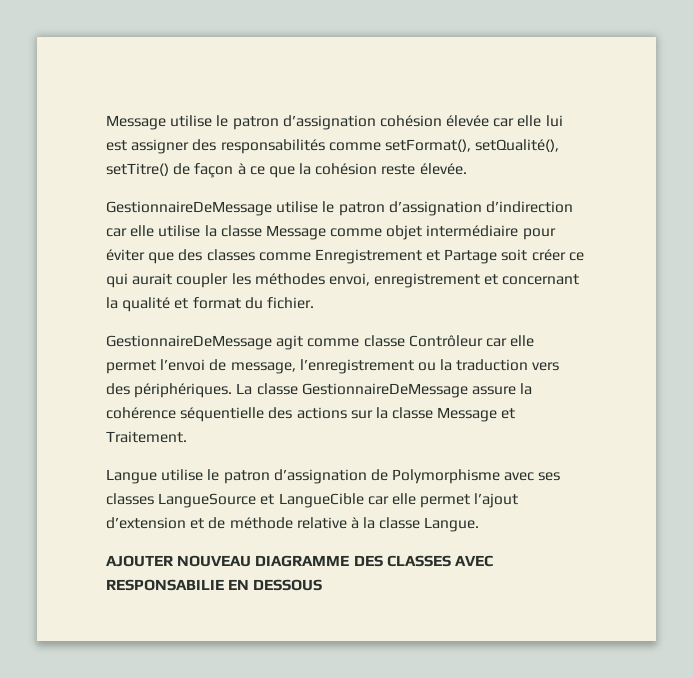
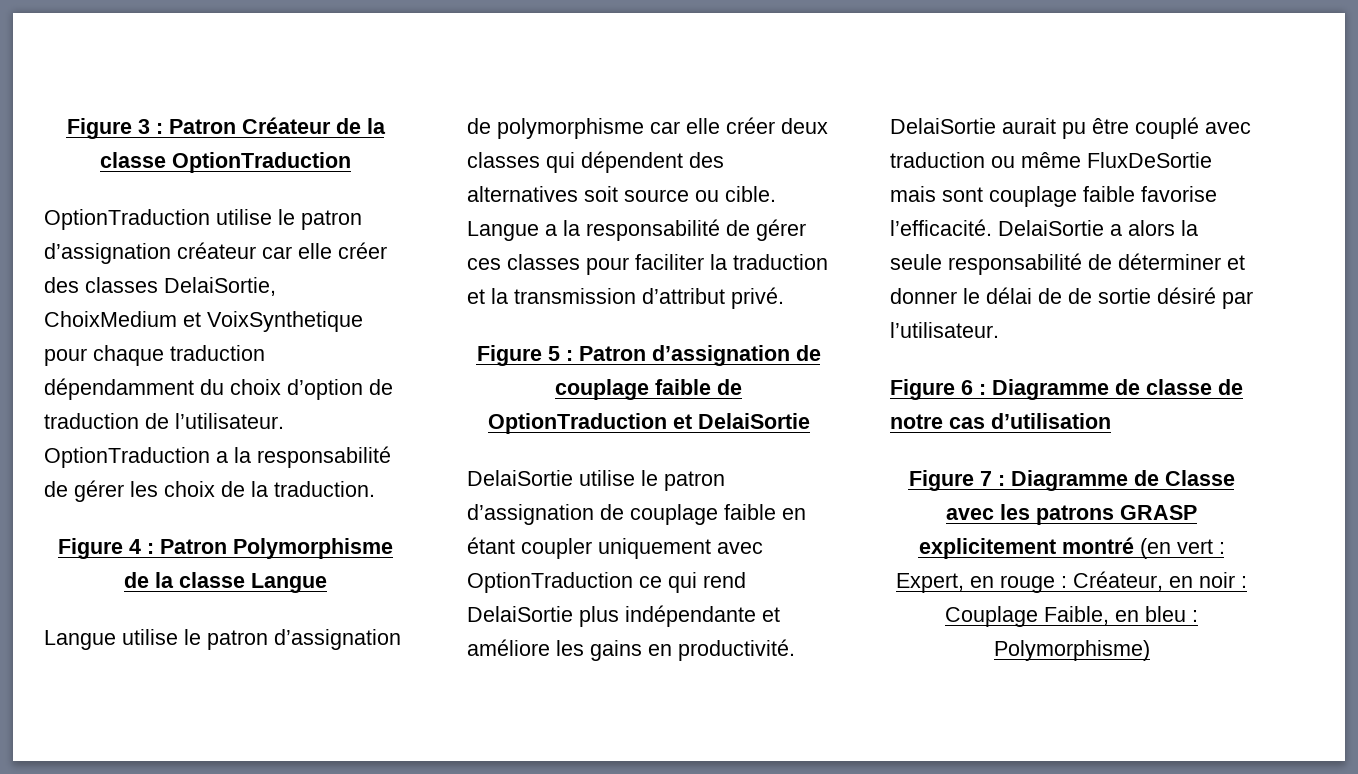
[106,115,563,130] [106,139,560,154] [106,163,467,178] [106,201,573,216] [106,225,556,240] [106,249,584,264] [106,273,580,288] [106,297,314,312] [106,335,535,350] [106,359,560,374] [106,383,533,398] [106,407,516,422] [106,431,187,443] Message utilise le patron d’assignation cohésion élevée car elle lui est assigner des responsabilités comme setFormat(), setQualité(), setTitre() de façon à ce que la cohésion reste élevée. // GestionnaireDeMessage utilise le patron d’assignation d’indirection car elle utilise la classe Message comme objet intermédiaire pour éviter que des classes comme Enregistrement et Partage soit créer ce qui aurait coupler les méthodes envoi, enregistrement et concernant la qualité et format du fichier. // GestionnaireDeMessage agit comme classe Contrôleur car elle permet l’envoi de message, l’enregistrement ou la traduction vers des périphériques. La classe GestionnaireDeMessage assure la cohérence séquentielle des actions sur la classe Message et Traitement. -> [66,117,386,139] [100,152,351,173] [44,209,362,230] [44,242,387,264] [44,277,276,296] [44,311,363,332] [44,345,265,366] [44,378,393,400] [44,413,284,429] [44,446,391,468] [44,480,375,502] [58,538,393,559] [124,572,327,593] Figure 3 : Patron Créateur de la classe OptionTraduction // OptionTraduction utilise le patron d’assignation créateur car elle créer des classes DelaiSortie, ChoixMedium et VoixSynthetique pour chaque traduction dépendamment du choix d’option de traduction de l’utilisateur. OptionTraduction a la responsabilité de gérer les choix de la traduction. // Figure 4 : Patron Polymorphisme de la classe Langue
[392,469,561,484] [106,493,519,508] [106,517,480,532] [106,555,493,567] [106,579,323,591] Polymorphisme avec ses classes LangueSource et LangueCible car elle permet l’ajout d’extension et de méthode relative à la classe Langue. // AJOUTER NOUVEAU DIAGRAMME DES CLASSES AVEC RESPONSABILIE EN DESSOUS -> [497,117,828,139] [467,151,724,173] [467,186,776,202] [467,219,806,241] [467,254,828,275] [467,287,784,309] [476,345,821,366] [555,379,742,400] [487,413,810,434] [467,470,725,491] [467,504,806,525] [467,537,763,559] [467,572,746,593] [467,605,780,627] [467,639,795,661] [890,117,1251,139] [890,152,1212,168] [890,186,1217,207] [890,219,1198,236] [890,253,1245,275] [890,287,1253,309] [890,322,999,338] [890,379,1243,400] [890,413,1111,429] [908,470,1235,491] [946,504,1197,525] [918,537,1225,559] [896,571,1247,593] [945,606,1198,627] [993,640,1150,661] polymorphisme car elle créer deux classes qui dépendent des alternatives soit source ou cible. Langue a la responsabilité de gérer ces classes pour faciliter la traduction et la transmission d’attribut privé. // Figure 5 : Patron d’assignation de couplage faible de OptionTraduction et DelaiSortie // DelaiSortie utilise le patron d’assignation de couplage faible en étant coupler uniquement avec OptionTraduction ce qui rend DelaiSortie plus indépendante et améliore les gains en productivité. DelaiSortie aurait pu être couplé avec traduction ou même FluxDeSortie mais sont couplage faible favorise l’efficacité. DelaiSortie a alors la seule responsabilité de déterminer et donner le délai de de sortie désiré par l’utilisateur. // Figure 6 : Diagramme de classe de notre cas d’utilisation // Figure 7 : Diagramme de Classe avec les patrons GRASP explicitement montré (en vert : Expert, en rouge : Créateur, en noir : Couplage Faible, en bleu : Polymorphisme)

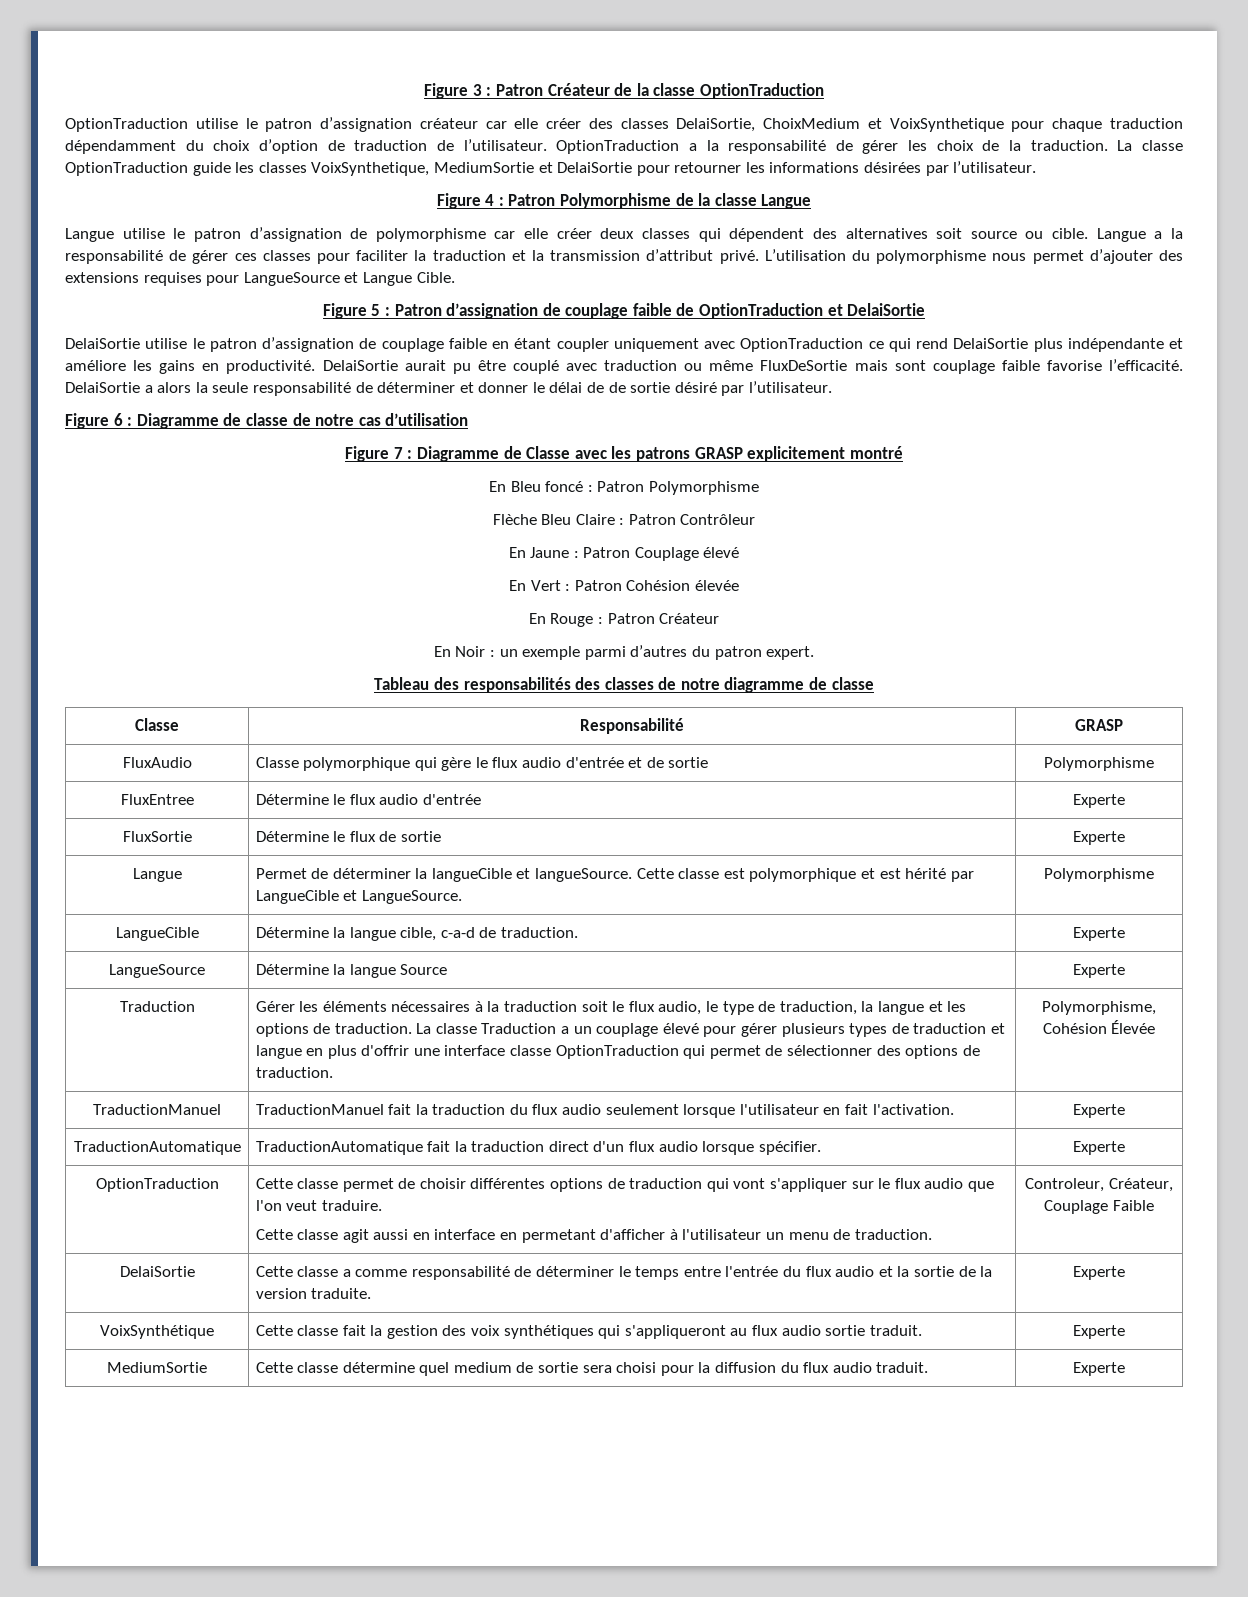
(375, 489) none -> [1117,140,1183,151] [65,161,1037,176] La classe OptionTraduction guide les classes VoixSynthetique, MediumSortie et DelaiSortie pour retourner les informations désirées par l’utilisateur.
(784, 298) none -> [764,249,1184,264] [65,272,455,286] L’utilisation du polymorphisme nous permet d’ajouter des extensions requises pour LangueSource et Langue Cible.
[1139,538,1225,559] [896,571,1247,593] [945,606,1198,627] [993,640,1150,661] (en vert : Expert, en rouge : Créateur, en noir : Couplage Faible, en bleu : Polymorphisme) -> [489,481,759,495] [492,514,756,525] [508,547,740,561] [509,580,739,591] [528,613,720,627] [433,645,815,660] [374,677,874,693] [135,718,179,731] [580,718,684,734] [1075,719,1123,731] [122,757,192,768] [255,757,709,771] [1044,757,1154,771] [120,794,194,805] [255,794,481,805] [1073,794,1125,808] [122,831,192,842] [255,831,441,842] [1073,831,1125,845] [132,868,182,882] [255,868,974,882] [255,890,462,904] [1044,868,1154,882] [115,927,199,941] [255,927,579,941] [1073,927,1125,941] [109,964,205,978] [255,964,448,978] [1073,964,1125,978] [119,1001,195,1012] [255,1001,967,1015] [255,1023,1005,1037] [255,1045,980,1059] [255,1067,333,1078] [1042,1001,1156,1015] [1042,1020,1156,1034] [93,1104,221,1115] [255,1104,954,1118] [1073,1104,1125,1118] [73,1141,241,1155] [255,1141,821,1155] [1073,1141,1125,1155] [95,1178,219,1192] [255,1178,994,1192] [255,1200,382,1211] [255,1229,932,1243] [1025,1178,1173,1192] [1044,1200,1154,1214] [119,1266,195,1277] [255,1266,993,1280] [255,1288,372,1299] [1073,1266,1125,1280] [100,1325,214,1339] [255,1325,922,1339] [1073,1325,1125,1339] [107,1362,207,1373] [255,1362,929,1376] [1073,1362,1125,1376] // En Bleu foncé : Patron Polymorphisme // Flèche Bleu Claire : Patron Contrôleur // En Jaune : Patron Couplage élevé // En Vert : Patron Cohésion élevée // En Rouge : Patron Créateur // En Noir : un exemple parmi d’autres du patron expert. // Tableau des responsabilités des classes de notre diagramme de classe // Classe | Responsabilité | GRASP // FluxAudio | Classe polymorphique qui gère le flux audio d'entrée et de sortie | Polymorphisme // FluxEntree | Détermine le flux audio d'entrée | Experte // FluxSortie | Détermine le flux de sortie | Experte // Langue | Permet de déterminer la langueCible et langueSource. Cette classe est polymorphique et est hérité par LangueCible et LangueSource. | Polymorphisme // LangueCible | Détermine la langue cible, c-a-d de traduction. | Experte // LangueSource | Détermine la langue Source | Experte // Traduction | Gérer les éléments nécessaires à la traduction soit le flux audio, le type de traduction, la langue et les options de traduction. La classe Traduction a un couplage élevé pour gérer plusieurs types de traduction et langue en plus d'offrir une interface classe OptionTraduction qui permet de sélectionner des options de traduction. | Polymorphisme, Cohésion Élevée // TraductionManuel | TraductionManuel fait la traduction du flux audio seulement lorsque l'utilisateur en fait l'activation. | Experte // TraductionAutomatique | TraductionAutomatique fait la traduction direct d'un flux audio lorsque spécifier. | Experte // OptionTraduction | Cette classe permet de choisir différentes options de traduction qui vont s'appliquer sur le flux audio que l'on veut traduire. // Cette classe agit aussi en interface en permetant d'afficher à l'utilisateur un menu de traduction. | Controleur, Créateur, Couplage Faible // DelaiSortie | Cette classe a comme responsabilité de déterminer le temps entre l'entrée du flux audio et la sortie de la version traduite. | Experte // VoixSynthétique | Cette classe fait la gestion des voix synthétiques qui s'appliqueront au flux audio sortie traduit. | Experte // MediumSortie | Cette classe détermine quel medium de sortie sera choisi pour la diffusion du flux audio traduit. | Experte

